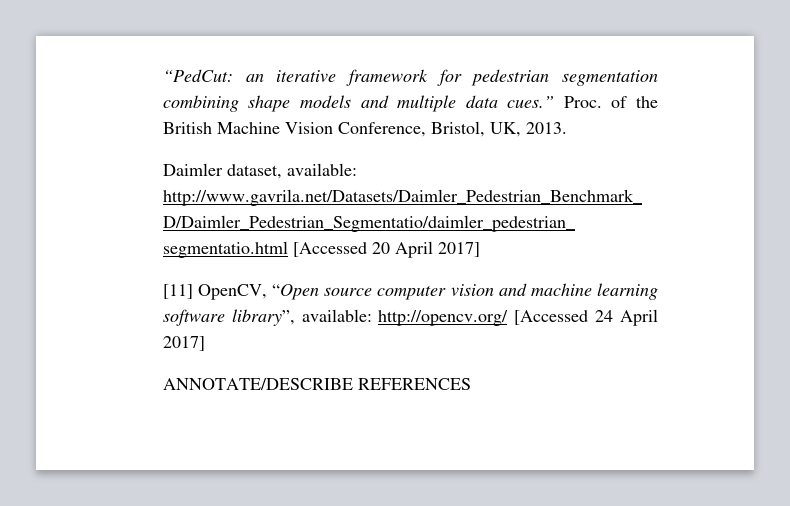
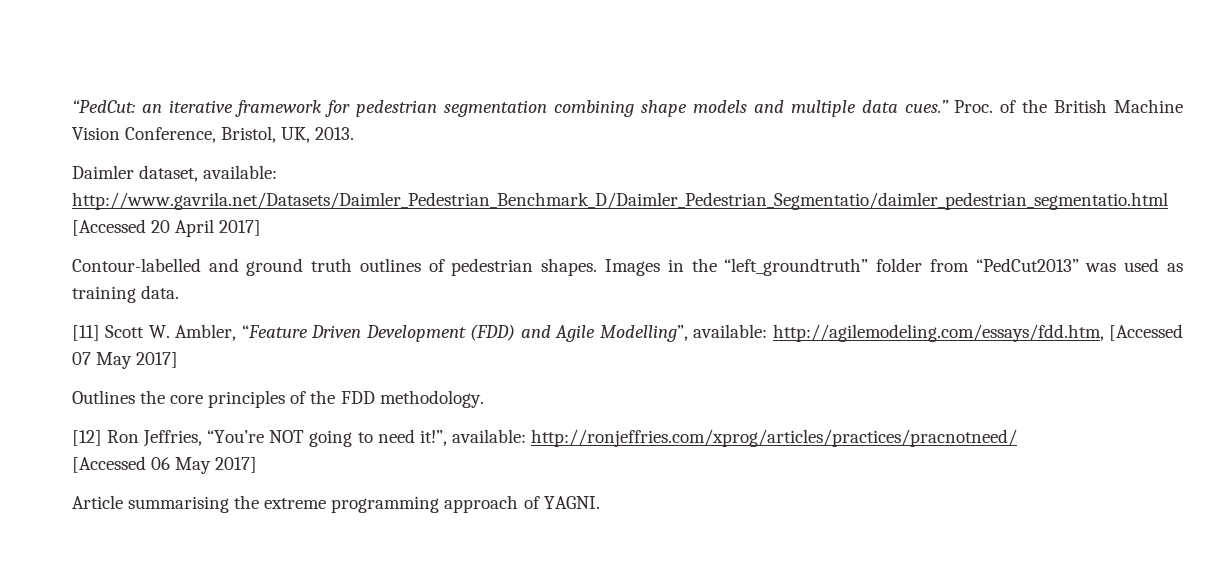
[162,283,659,300] [162,309,658,326] [162,336,205,351] [162,378,471,390] [11] OpenCV, “Open source computer vision and machine learning software library”, available: http://opencv.org/ [Accessed 24 April 2017] // ANNOTATE/DESCRIBE REFERENCES -> [71,258,1183,276] [71,285,179,303] [71,324,1183,342] [71,352,179,369] [71,390,484,408] [71,429,1018,447] [71,456,258,474] [71,495,600,513] Contour-labelled and ground truth outlines of pedestrian shapes. Images in the “left_groundtruth” folder from “PedCut2013” was used as training data. // [11] Scott W. Ambler, “Feature Driven Development (FDD) and Agile Modelling”, available: http://agilemodeling.com/essays/fdd.htm, [Accessed 07 May 2017] // Outlines the core principles of the FDD methodology. // [12] Ron Jeffries, “You’re NOT going to need it!”, available: http://ronjeffries.com/xprog/articles/practices/pracnotneed/ // [Accessed 06 May 2017] // Article summarising the extreme programming approach of YAGNI.

